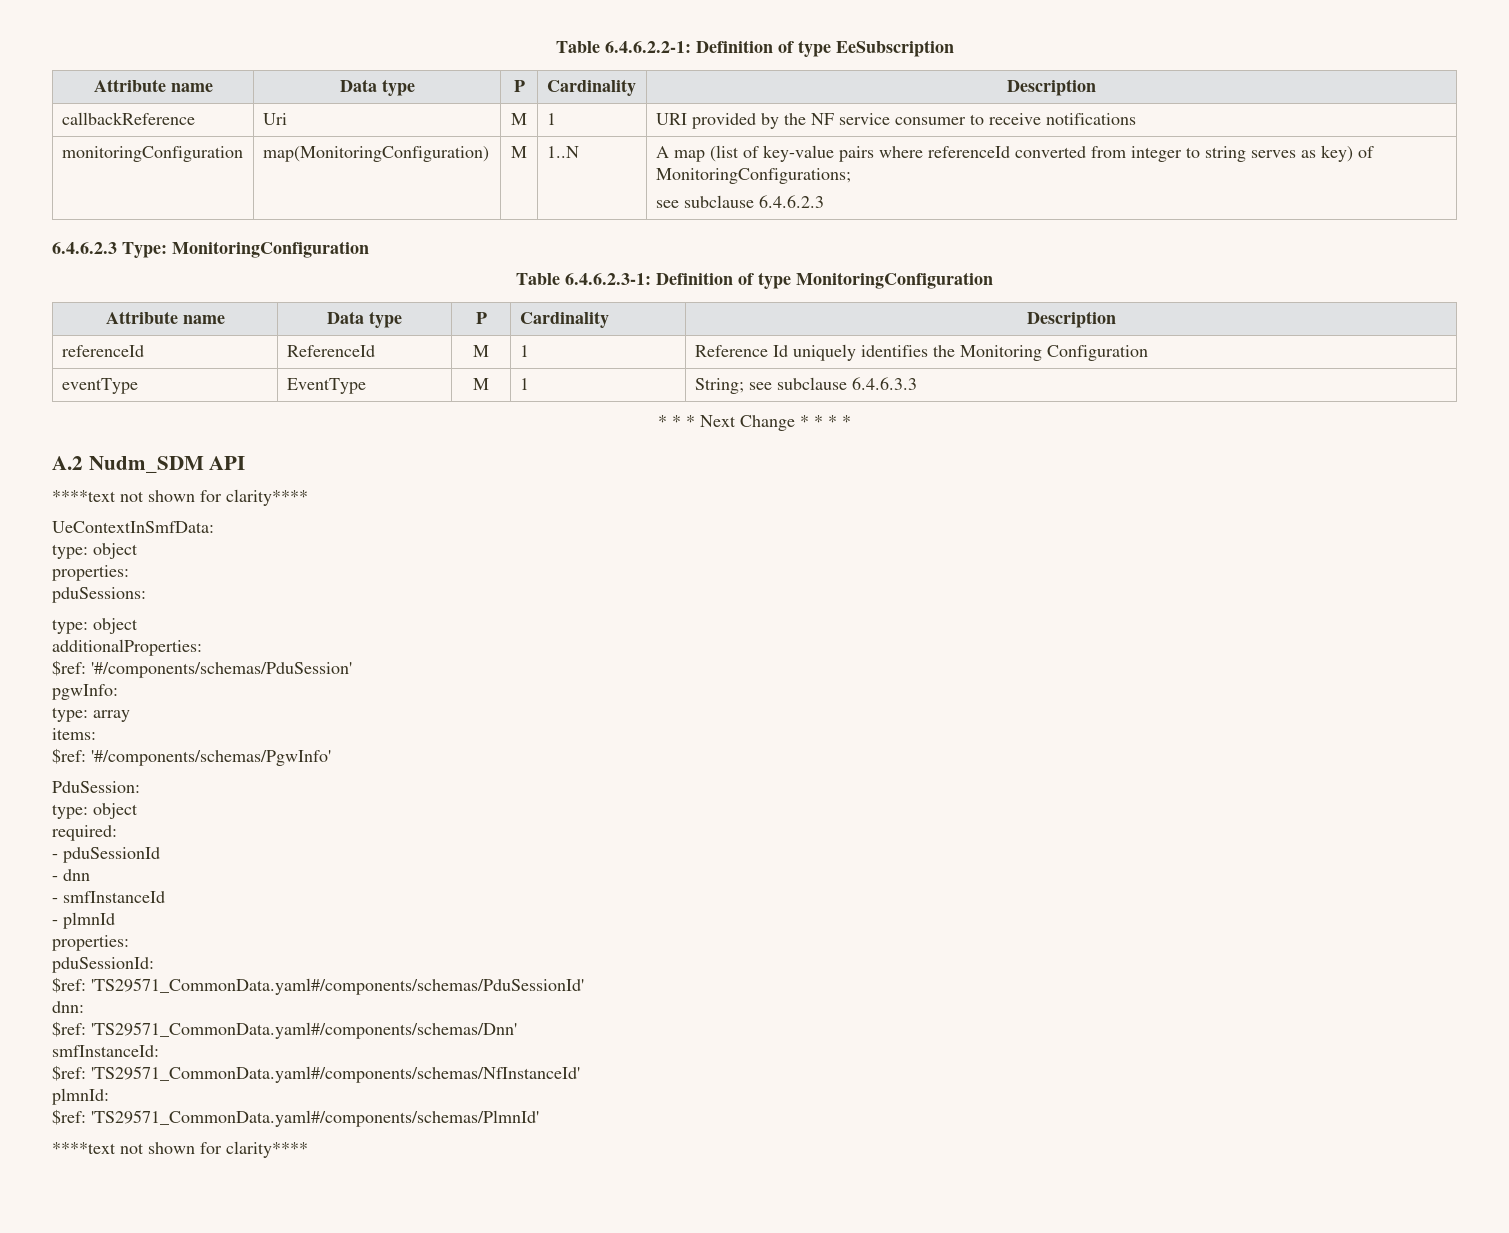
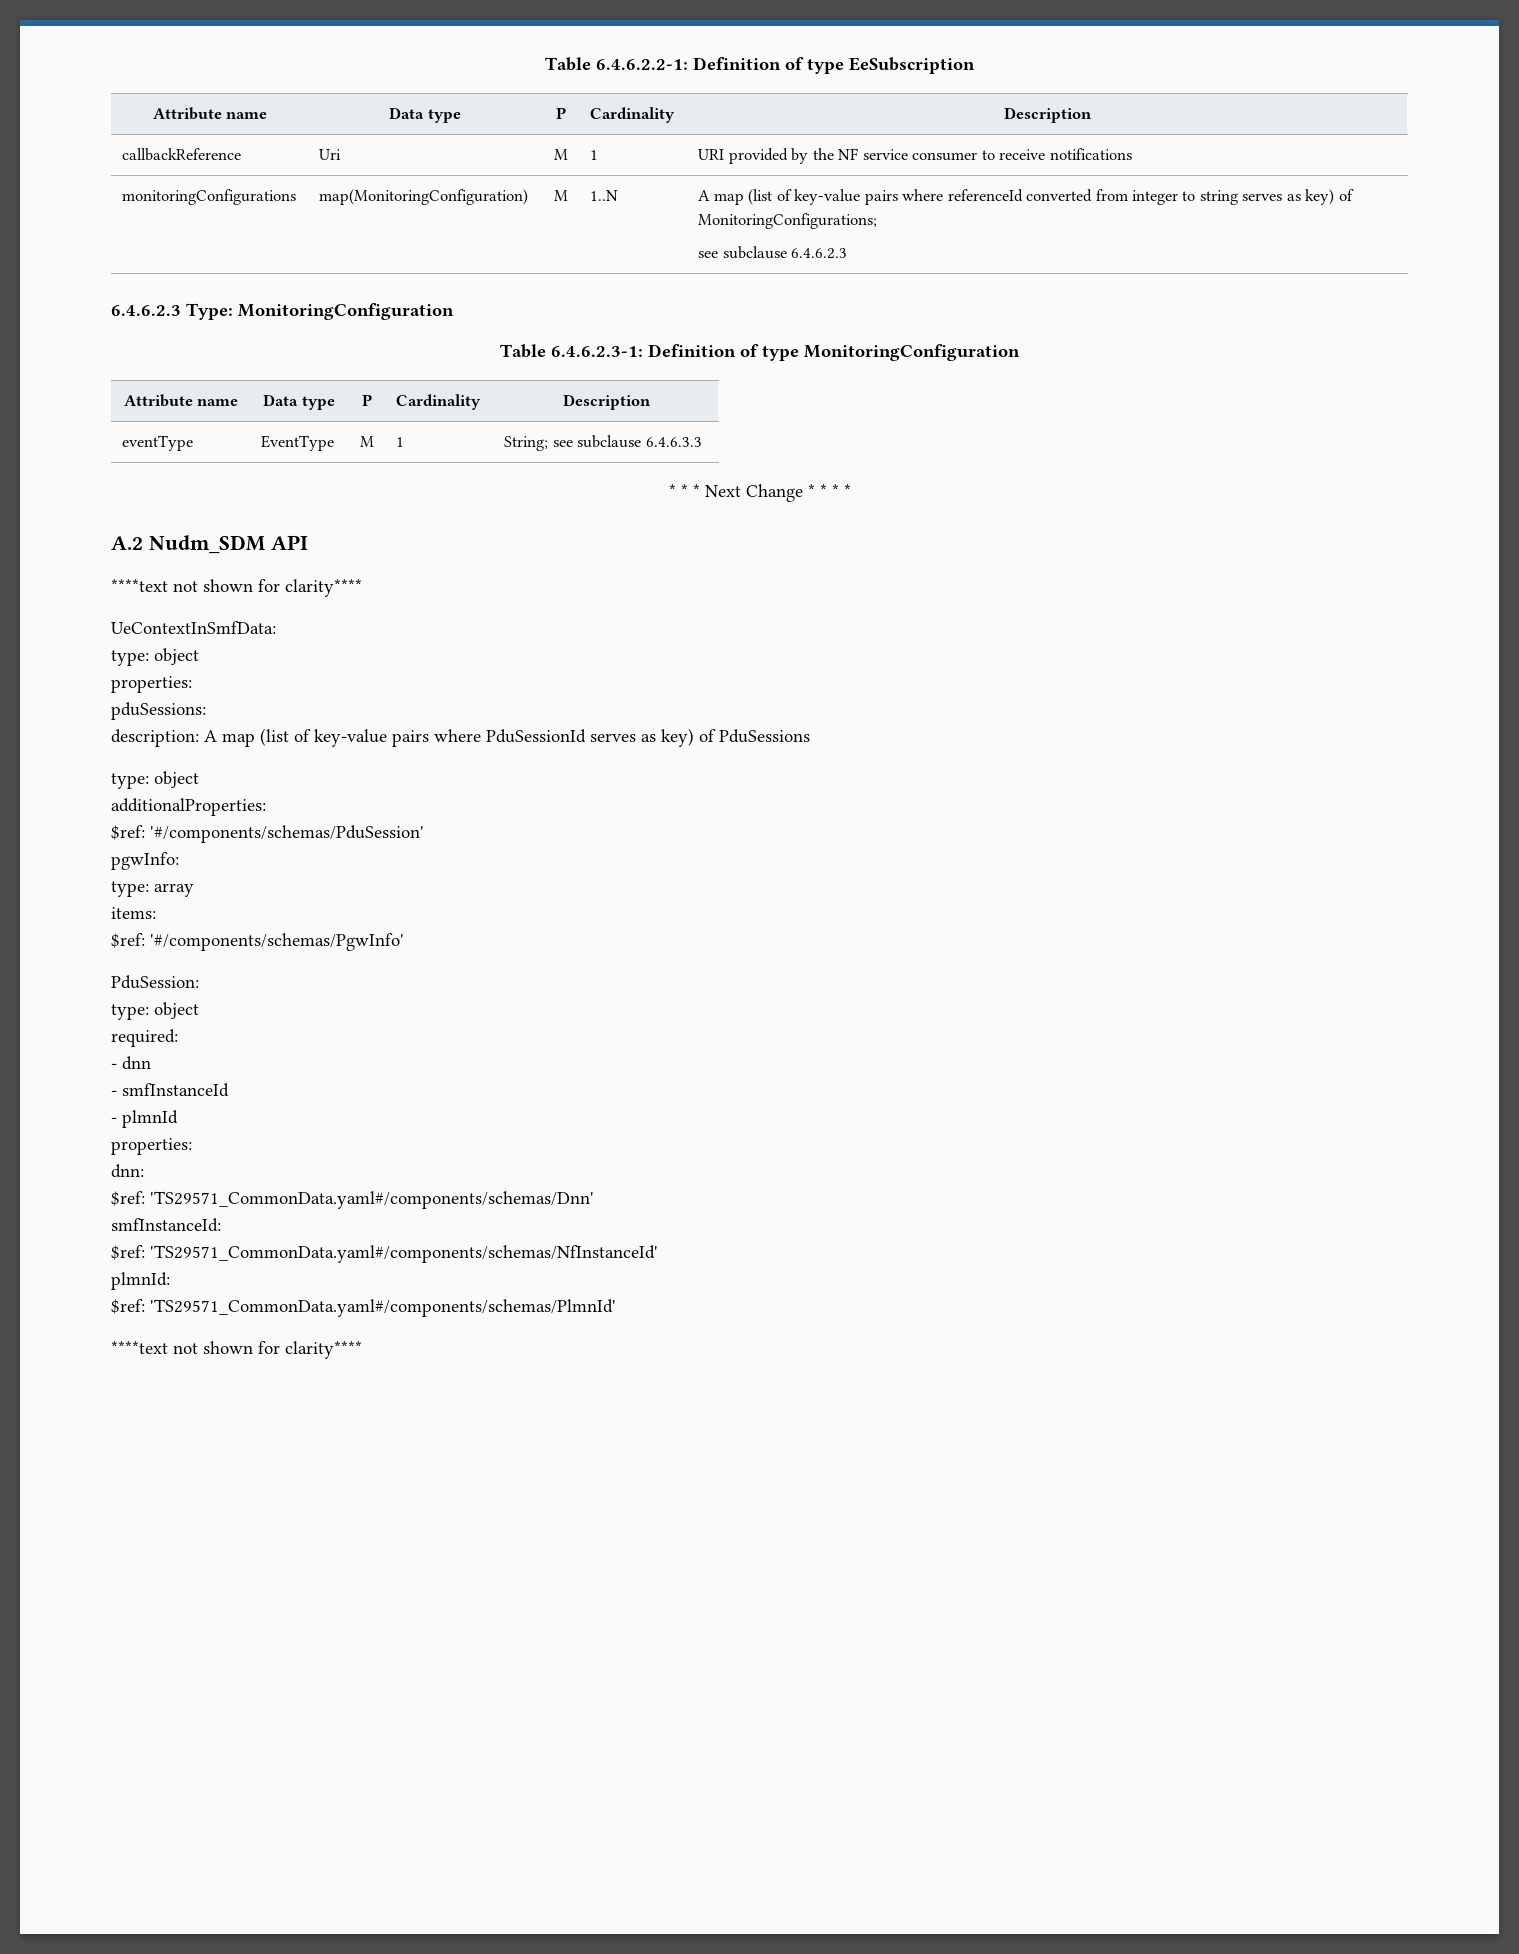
[61,146,243,162] monitoringConfiguration -> [122,189,297,205] monitoringConfigurations
[61,345,144,357] [286,345,375,357] [473,345,489,357] [519,345,529,357] [694,344,1148,361] // referenceId | ReferenceId | M | 1 | Reference Id uniquely identifies the Monitoring Configuration -> (651, 402) none
(146, 595) none -> [111,728,810,747] // description: A map (list of key-value pairs where PduSessionId serves as key) of PduSessions
[52,847,160,863] // - pduSessionId -> (178, 1038) none
[52,957,154,973] [52,977,584,995] // pduSessionId: // $ref: 'TS29571_CommonData.yaml#/components/schemas/PduSessionId' -> (192, 1146) none

